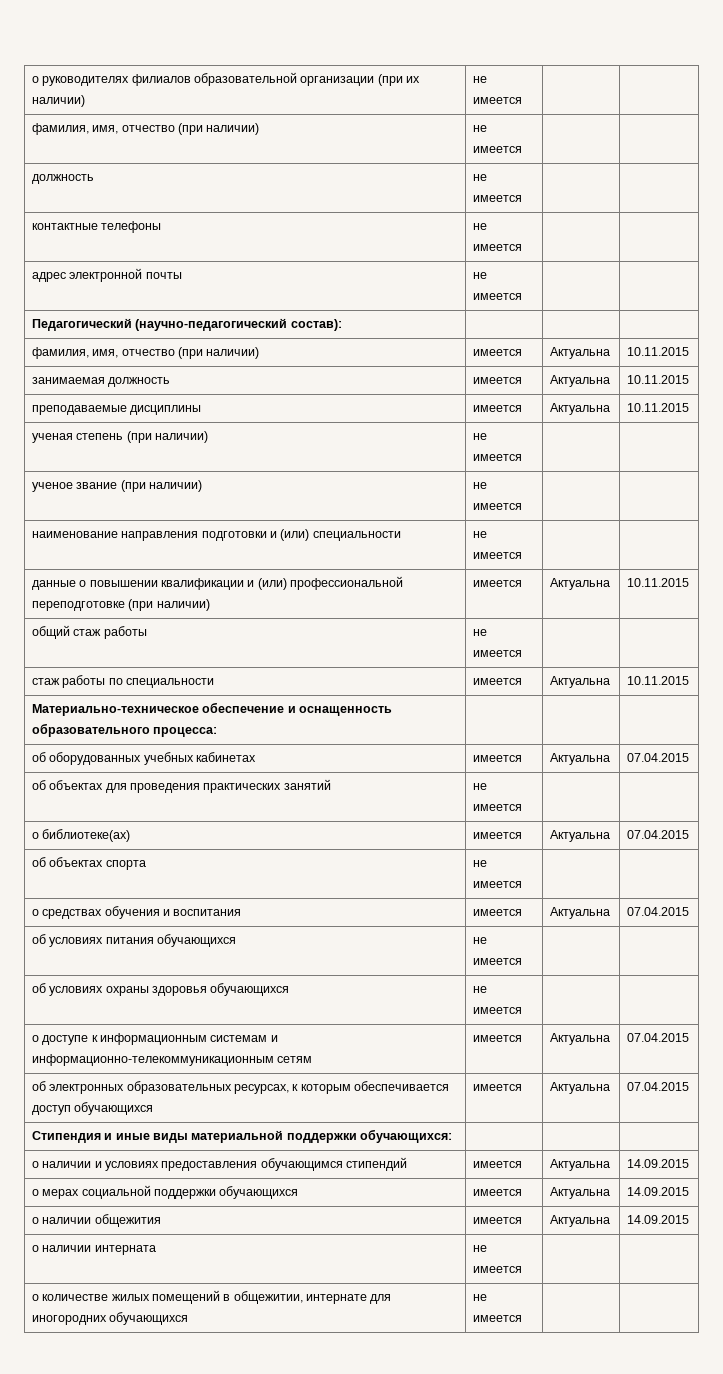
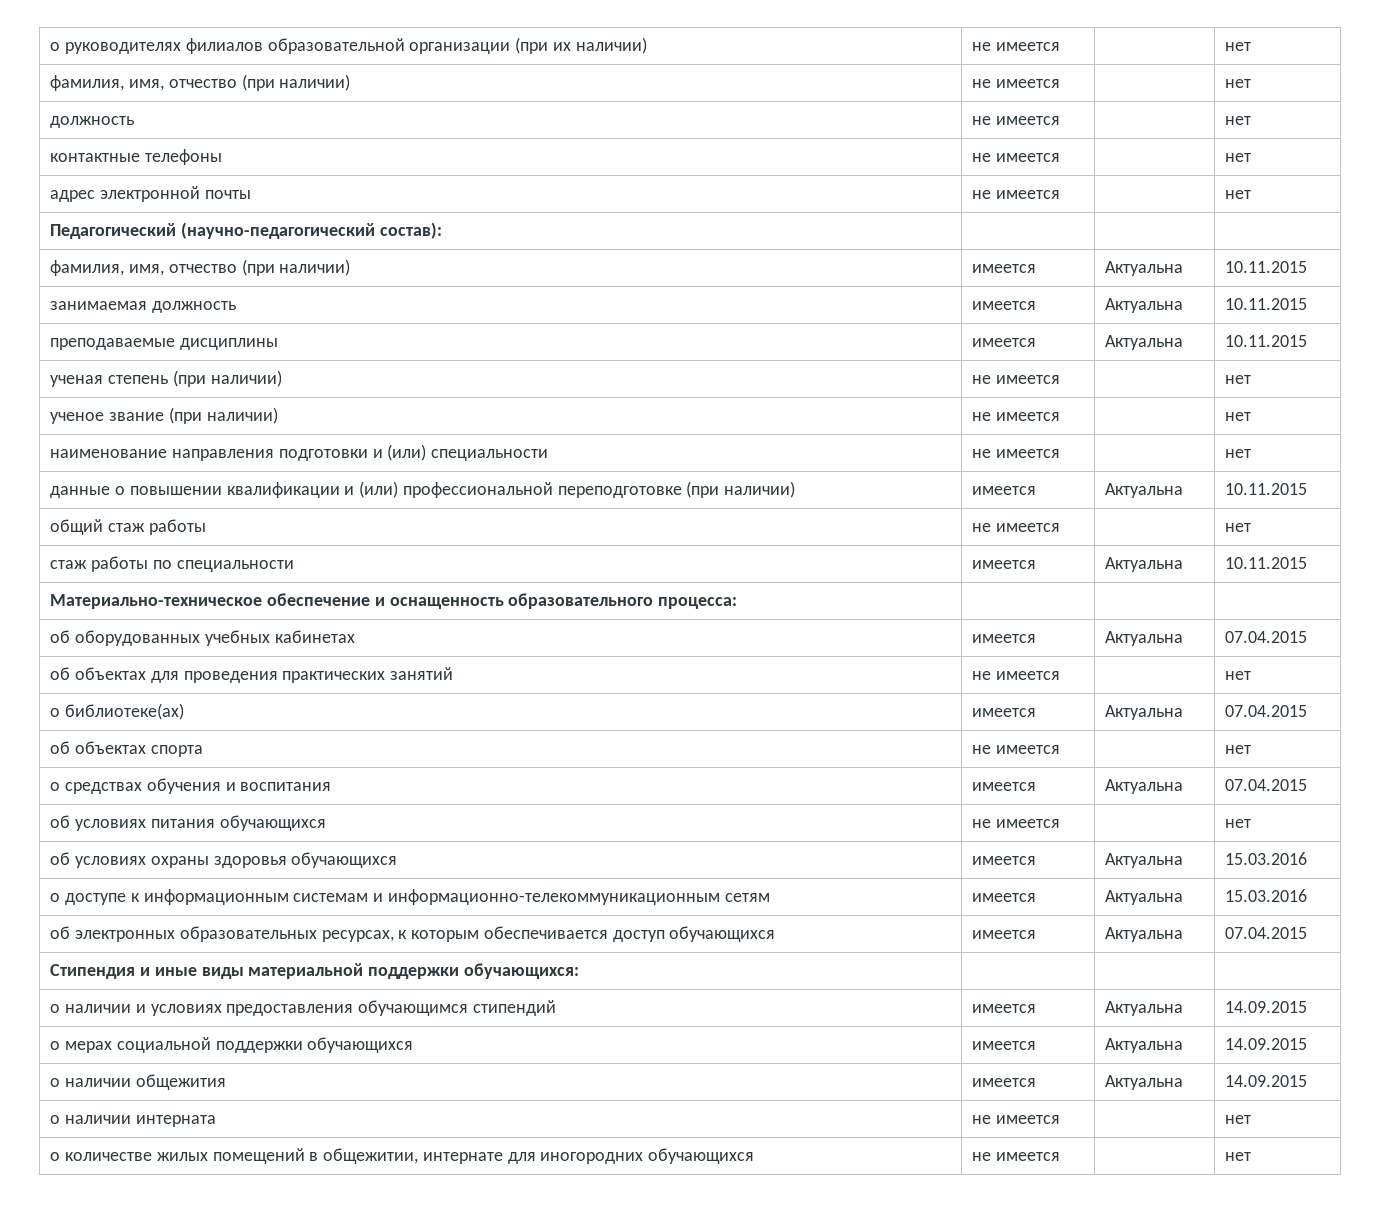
(522, 100) none -> [1225,42,1252,51] нет
(522, 149) none -> [1225,79,1252,88] нет
(522, 198) none -> [1225,116,1252,125] нет
(522, 247) none -> [1225,153,1252,162] нет
(522, 296) none -> [1225,190,1252,199] нет
(522, 457) none -> [1225,375,1252,384] нет
(522, 506) none -> [1225,412,1252,421] нет
(522, 555) none -> [1225,449,1252,458] нет
(522, 653) none -> [1225,523,1252,532] нет
(522, 807) none -> [1225,671,1252,680] нет
(522, 884) none -> [1225,745,1252,754] нет
(522, 961) none -> [1225,819,1252,828] нет
[472,986,487,993] [472,1007,522,1014] не имеется | | -> [972,856,1037,865] [1105,853,1184,868] [1225,852,1308,865] имеется | Актуальна | 15.03.2016
[626,1033,689,1042] 07.04.2015 -> [1225,889,1308,902] 15.03.2016
(522, 1269) none -> [1225,1115,1252,1124] нет
(522, 1318) none -> [1225,1152,1252,1161] нет

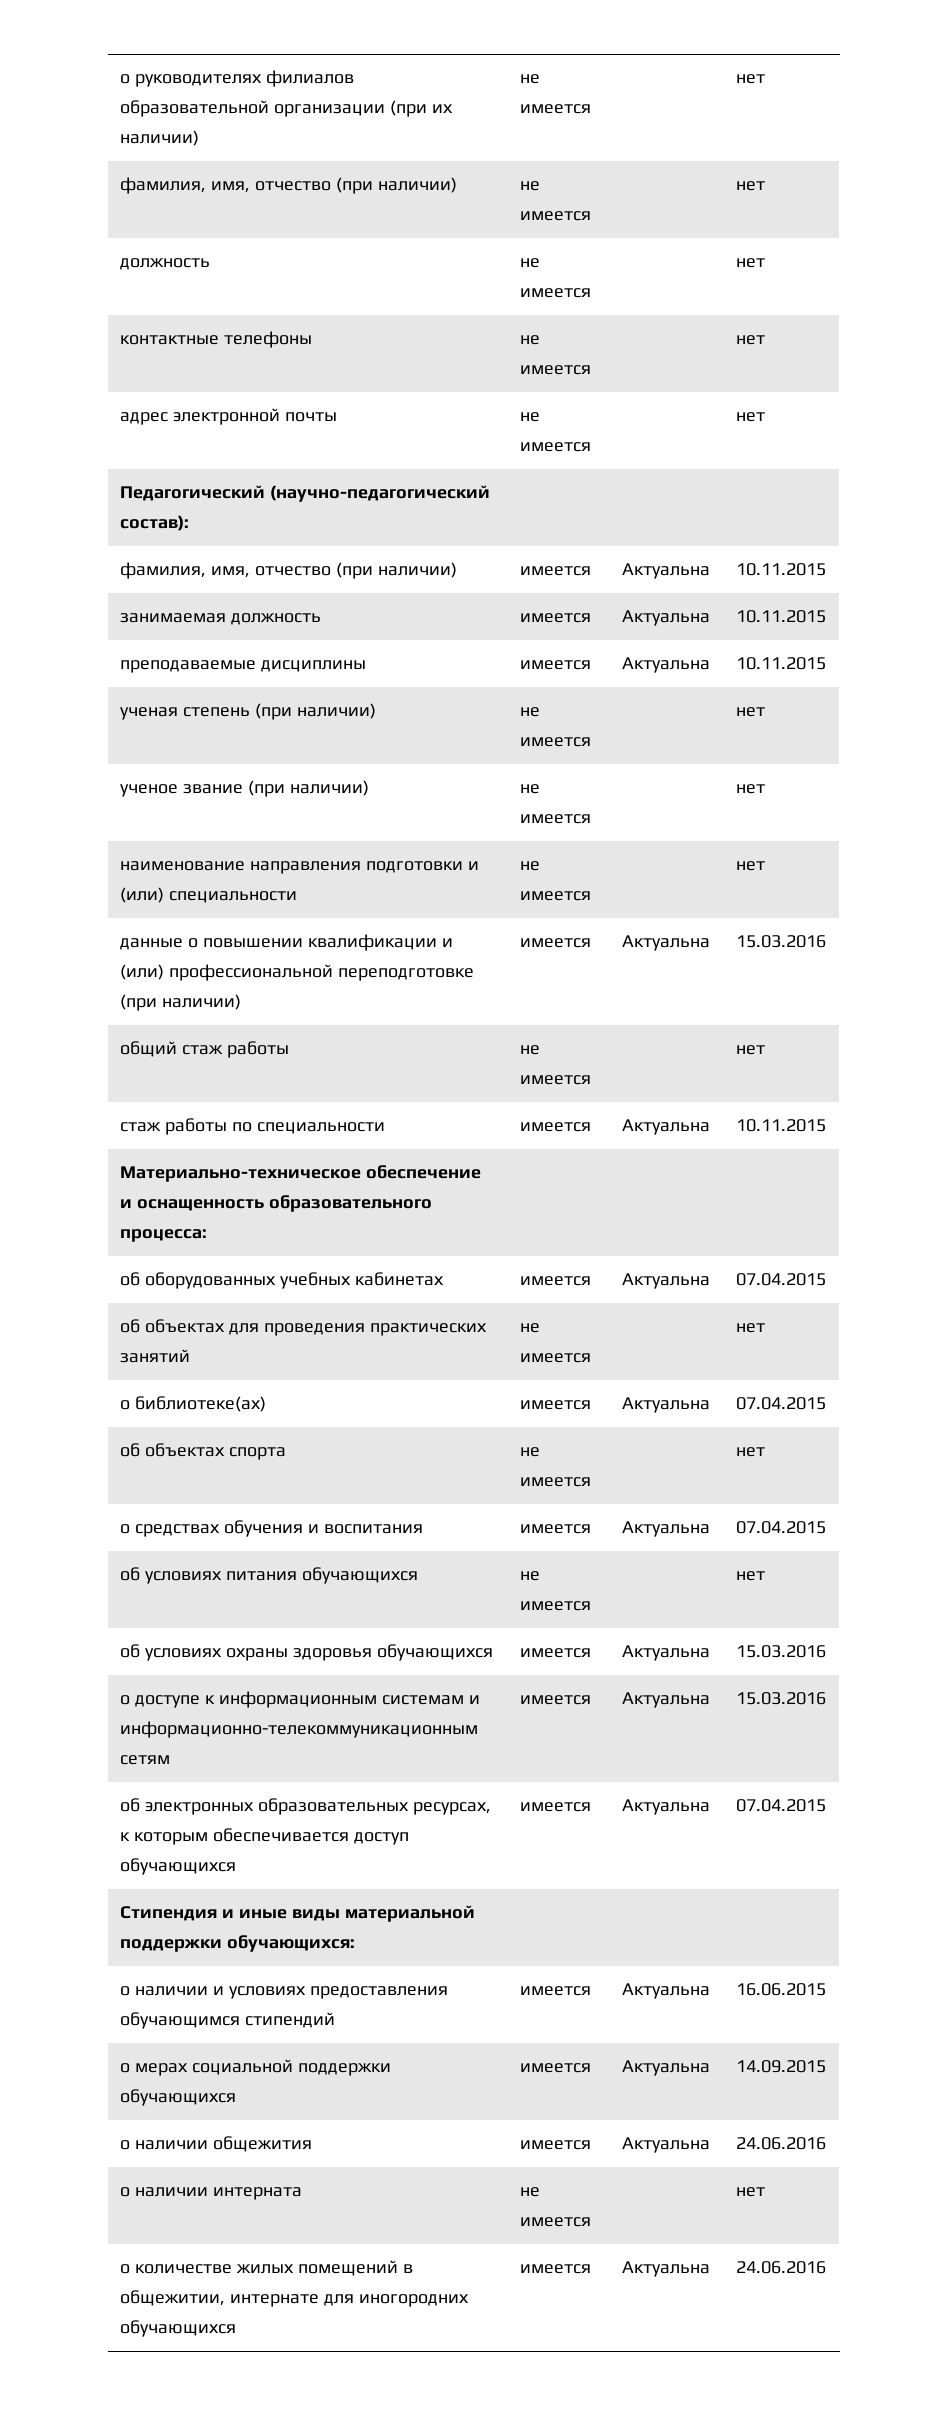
[1225,483,1308,495] 10.11.2015 -> [736,935,827,948] 15.03.2016
[1225,1001,1308,1013] 14.09.2015 -> [736,1983,827,1996] 16.06.2015
[1225,1075,1308,1087] 14.09.2015 -> [736,2137,827,2150] 24.06.2016
[972,1152,1061,1161] [1225,1152,1252,1161] не имеется | | нет -> [520,2264,592,2274] [622,2261,711,2277] [736,2261,827,2274] имеется | Актуальна | 24.06.2016

